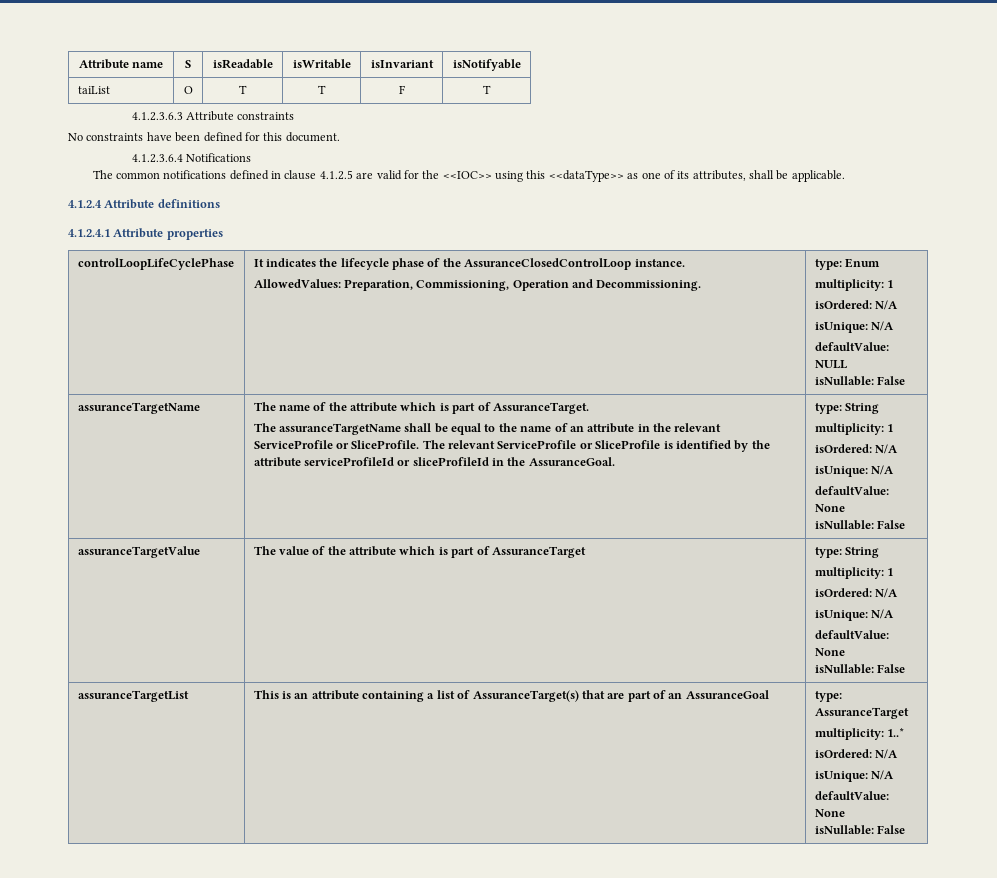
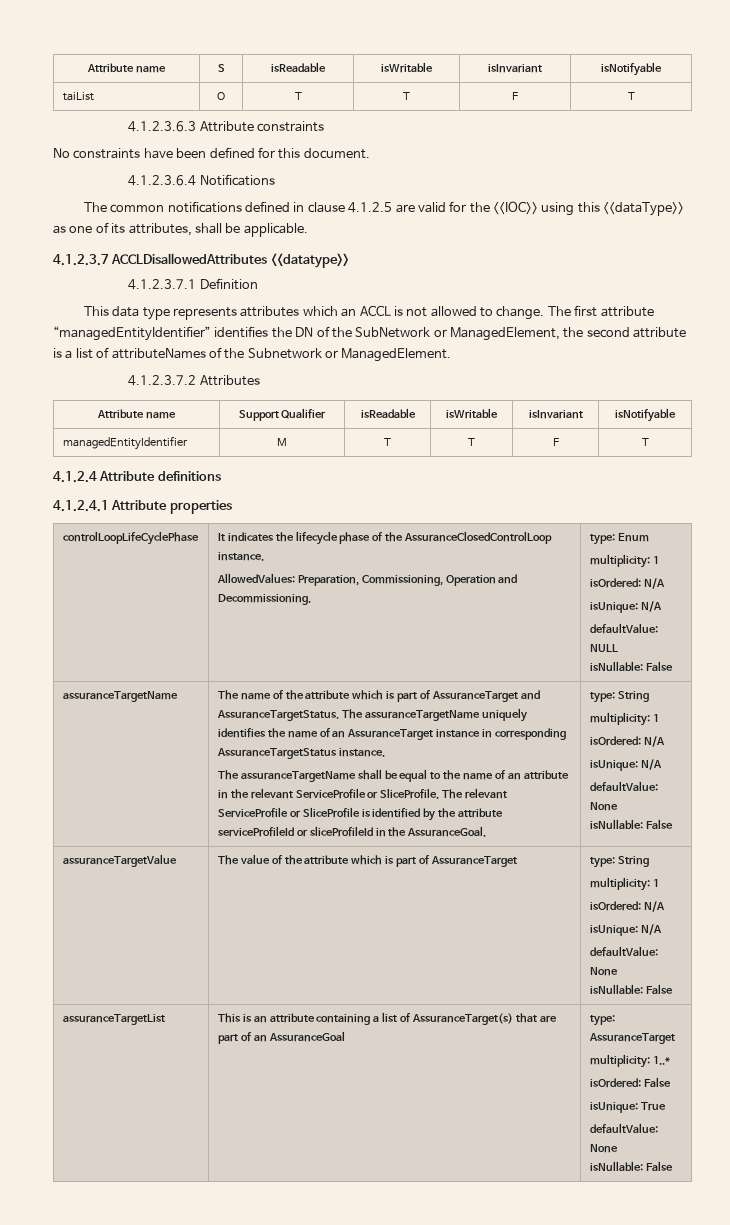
(845, 176) none -> [53,253,349,268] [128,278,258,290] [83,305,654,320] [53,326,687,341] [53,347,452,362] [128,375,260,386] [97,409,176,419] [238,408,327,421] [360,408,416,418] [446,408,498,419] [528,410,583,419] [615,408,676,422] [62,436,188,450] [277,438,287,446] [384,438,391,446] [468,438,475,446] [552,438,559,446] [641,438,649,446] // 4.1.2.3.7 ACCLDisallowedAttributes <<datatype>> // 4.1.2.3.7.1 Definition // This data type represents attributes which an ACCL is not allowed to change. The first attribute “managedEntityIdentifier” identifies the DN of the SubNetwork or ManagedElement, the second attribute is a list of attributeNames of the Subnetwork or ManagedElement. // 4.1.2.3.7.2 Attributes // Attribute name | Support Qualifier | isReadable | isWritable | isInvariant | isNotifyable // managedEntityIdentifier | M | T | T | F | T
[492,402,589,414] AssuranceTarget. -> [432,690,541,702] [216,708,527,722] [217,728,567,740] [216,748,385,759] AssuranceTarget and AssuranceTargetStatus. The assuranceTargetName uniquely identifies the name of an AssuranceTarget instance in corresponding AssuranceTargetStatus instance.
[874,749,898,759] [814,770,894,782] N/A // isUnique: N/A -> [643,1077,671,1087] [589,1102,666,1113] False // isUnique: True

